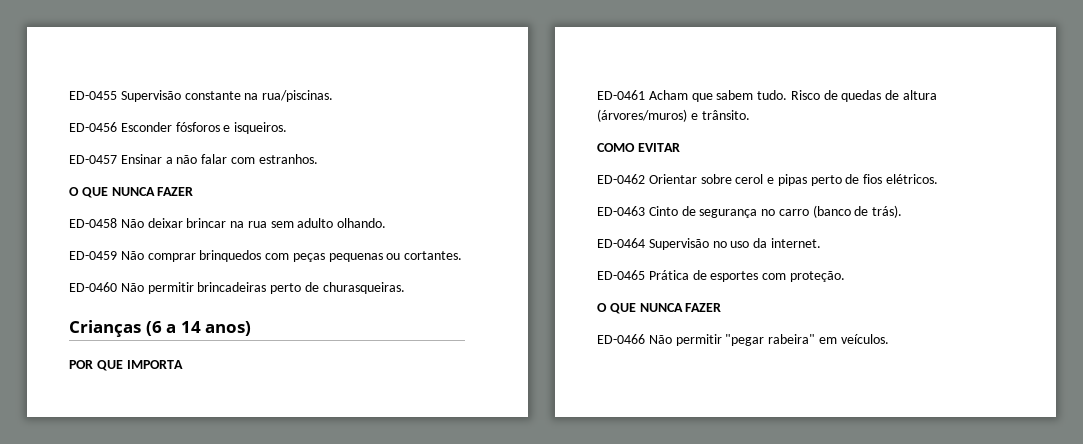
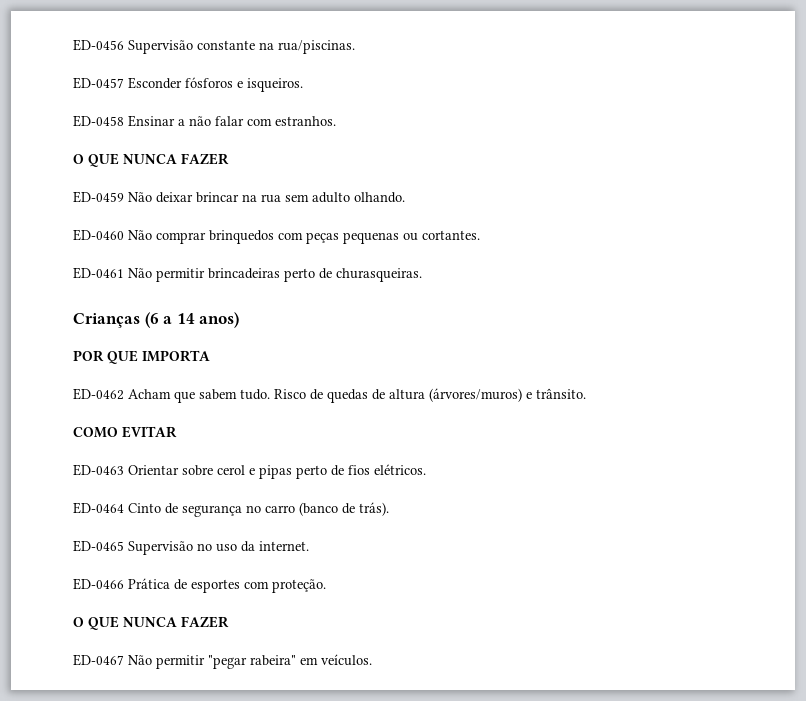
[69,91,117,100] ED-0455 -> [73,39,124,51] ED-0456
[69,122,117,132] ED-0456 -> [73,77,124,89] ED-0457
[69,155,117,164] ED-0457 -> [73,115,124,127] ED-0458
[69,218,117,228] ED-0458 -> [73,191,124,203] ED-0459
[69,251,117,260] ED-0459 -> [73,229,124,241] ED-0460
[69,282,117,292] ED-0460 -> [73,267,124,279] ED-0461
[597,90,645,100] ED-0461 -> [73,388,124,400] ED-0462
[597,174,645,184] ED-0462 -> [73,464,124,476] ED-0463
[597,206,645,216] ED-0463 -> [73,502,124,514] ED-0464
[597,238,645,248] ED-0464 -> [73,540,124,552] ED-0465
[597,270,645,280] ED-0465 -> [73,578,124,590] ED-0466
[597,334,645,344] ED-0466 -> [73,654,124,666] ED-0467

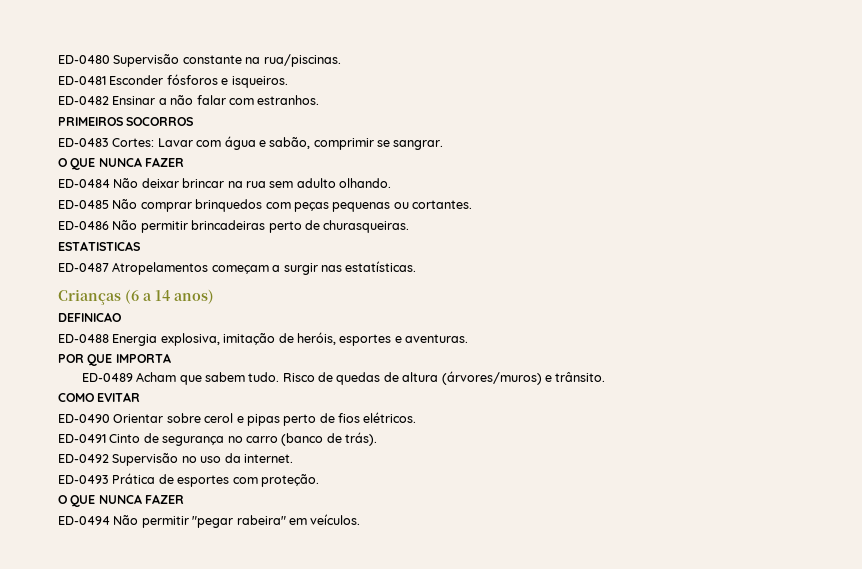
[73,39,124,51] ED-0456 -> [58,55,110,64] ED-0480
[73,77,124,89] ED-0457 -> [58,76,106,85] ED-0481
[73,115,124,127] ED-0458 -> [58,96,109,105] ED-0482
[73,153,229,167] [73,191,124,203] // O QUE NUNCA FAZER // ED-0459 -> [58,117,194,126] [58,136,444,150] [58,157,185,170] [58,179,110,188] // PRIMEIROS SOCORROS // ED-0483 Cortes: Lavar com água e sabão, comprimir se sangrar. // O QUE NUNCA FAZER // ED-0484
[73,229,124,241] ED-0460 -> [58,200,109,209] ED-0485
[73,267,124,279] ED-0461 -> [58,221,109,230] ED-0486
(422, 275) none -> [58,241,140,251] [58,261,417,275] // ESTATISTICAS // ED-0487 Atropelamentos começam a surgir nas estatísticas.
(240, 320) none -> [58,312,121,322] [58,332,468,346] // DEFINICAO // ED-0488 Energia explosiva, imitação de heróis, esportes e aventuras.
[73,388,124,400] ED-0462 -> [81,373,133,382] ED-0489
[73,464,124,476] ED-0463 -> [58,414,110,423] ED-0490
[73,502,124,514] ED-0464 -> [58,434,106,443] ED-0491
[73,540,124,552] ED-0465 -> [58,454,109,463] ED-0492
[73,578,124,590] ED-0466 -> [58,475,109,484] ED-0493
[73,654,124,666] ED-0467 -> [58,516,110,525] ED-0494

